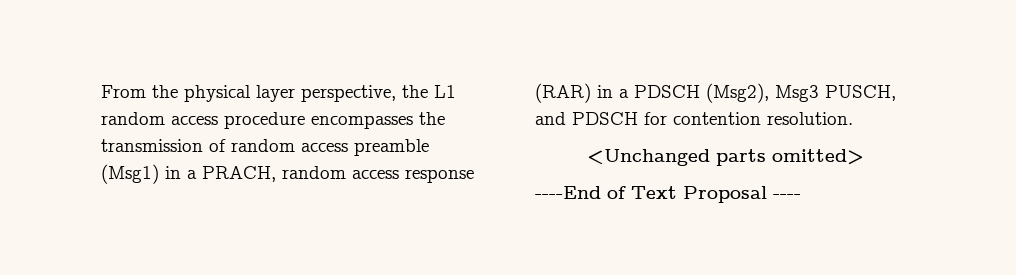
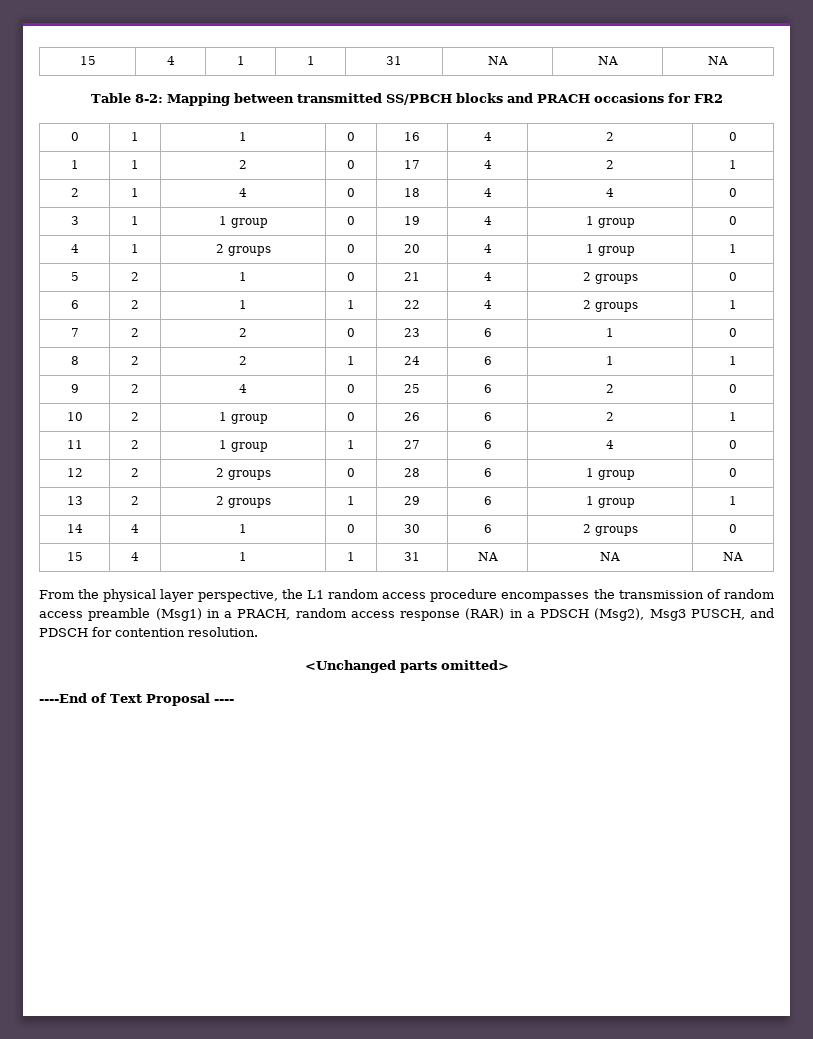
(101, 91) none -> [79,56,96,65] [166,56,175,65] [236,56,245,65] [306,56,315,65] [386,56,402,65] [487,56,508,65] [597,56,618,65] [708,56,728,65] [90,93,723,106] [70,132,79,141] [131,132,139,141] [239,132,247,141] [347,132,355,141] [404,132,420,141] [483,132,492,141] [606,132,614,141] [729,132,737,141] [70,160,79,169] [131,160,139,169] [239,160,247,169] [347,160,355,169] [404,160,420,169] [483,160,492,169] [606,160,614,169] [729,160,737,169] [70,188,79,197] [131,188,139,197] [239,188,247,197] [347,188,355,197] [404,188,420,197] [483,188,492,197] [606,188,614,197] [729,188,737,197] [70,216,79,225] [131,216,139,225] [218,216,268,228] [347,216,355,225] [404,216,420,225] [483,216,492,225] [585,216,635,228] [729,216,737,225] [70,244,79,253] [131,244,139,253] [215,244,271,256] [347,244,355,253] [404,244,420,253] [483,244,492,253] [585,244,635,256] [729,244,737,253] [70,272,79,281] [131,272,139,281] [239,272,247,281] [347,272,355,281] [404,272,420,281] [483,272,492,281] [582,272,638,284] [729,272,737,281] [70,300,79,309] [131,300,139,309] [239,300,247,309] [347,300,355,309] [404,300,420,309] [483,300,492,309] [582,300,638,312] [729,300,737,309] [70,328,79,337] [131,328,139,337] [239,328,247,337] [347,328,355,337] [404,328,420,337] [483,328,492,337] [606,328,614,337] [729,328,737,337] [70,356,79,365] [131,356,139,365] [239,356,247,365] [347,356,355,365] [404,356,420,365] [483,356,492,365] [606,356,614,365] [729,356,737,365] [70,384,79,393] [131,384,139,393] [239,384,247,393] [347,384,355,393] [404,384,420,393] [483,384,492,393] [606,384,614,393] [729,384,737,393] [66,412,83,421] [131,412,139,421] [218,412,268,424] [347,412,355,421] [404,412,420,421] [483,412,492,421] [606,412,614,421] [729,412,737,421] [66,440,83,449] [131,440,139,449] [218,440,268,452] [347,440,355,449] [404,440,420,449] [483,440,492,449] [606,440,614,449] [729,440,737,449] [66,468,83,477] [131,468,139,477] [215,468,271,480] [347,468,355,477] [404,468,420,477] [483,468,492,477] [585,468,635,480] [729,468,737,477] [66,496,83,505] [131,496,139,505] [215,496,271,508] [347,496,355,505] [404,496,420,505] [483,496,492,505] [585,496,635,508] [729,496,737,505] [66,524,83,533] [131,524,139,533] [239,524,247,533] [347,524,355,533] [404,524,420,533] [483,524,492,533] [582,524,638,536] [729,524,737,533] [66,552,83,561] [131,552,139,561] [239,552,247,561] [347,552,355,561] [404,552,420,561] [477,552,498,561] [600,552,620,561] [723,552,743,561] 15 | 4 | 1 | 1 | 31 | NA | NA | NA // Table 8-2: Mapping between transmitted SS/PBCH blocks and PRACH occasions for FR2 // 0 | 1 | 1 | 0 | 16 | 4 | 2 | 0 // 1 | 1 | 2 | 0 | 17 | 4 | 2 | 1 // 2 | 1 | 4 | 0 | 18 | 4 | 4 | 0 // 3 | 1 | 1 group | 0 | 19 | 4 | 1 group | 0 // 4 | 1 | 2 groups | 0 | 20 | 4 | 1 group | 1 // 5 | 2 | 1 | 0 | 21 | 4 | 2 groups | 0 // 6 | 2 | 1 | 1 | 22 | 4 | 2 groups | 1 // 7 | 2 | 2 | 0 | 23 | 6 | 1 | 0 // 8 | 2 | 2 | 1 | 24 | 6 | 1 | 1 // 9 | 2 | 4 | 0 | 25 | 6 | 2 | 0 // 10 | 2 | 1 group | 0 | 26 | 6 | 2 | 1 // 11 | 2 | 1 group | 1 | 27 | 6 | 4 | 0 // 12 | 2 | 2 groups | 0 | 28 | 6 | 1 group | 0 // 13 | 2 | 2 groups | 1 | 29 | 6 | 1 group | 1 // 14 | 4 | 1 | 0 | 30 | 6 | 2 groups | 0 // 15 | 4 | 1 | 1 | 31 | NA | NA | NA //

